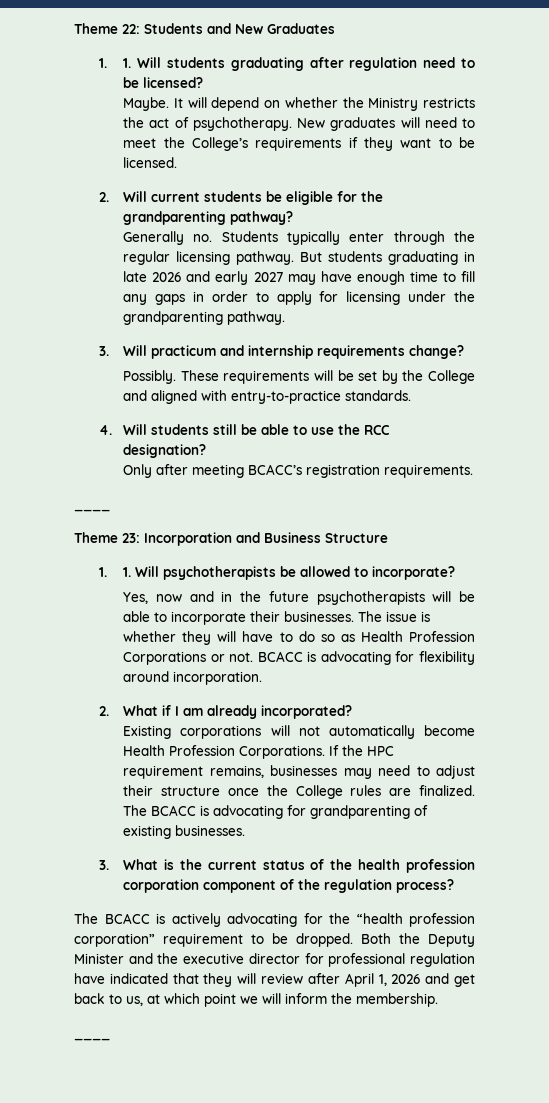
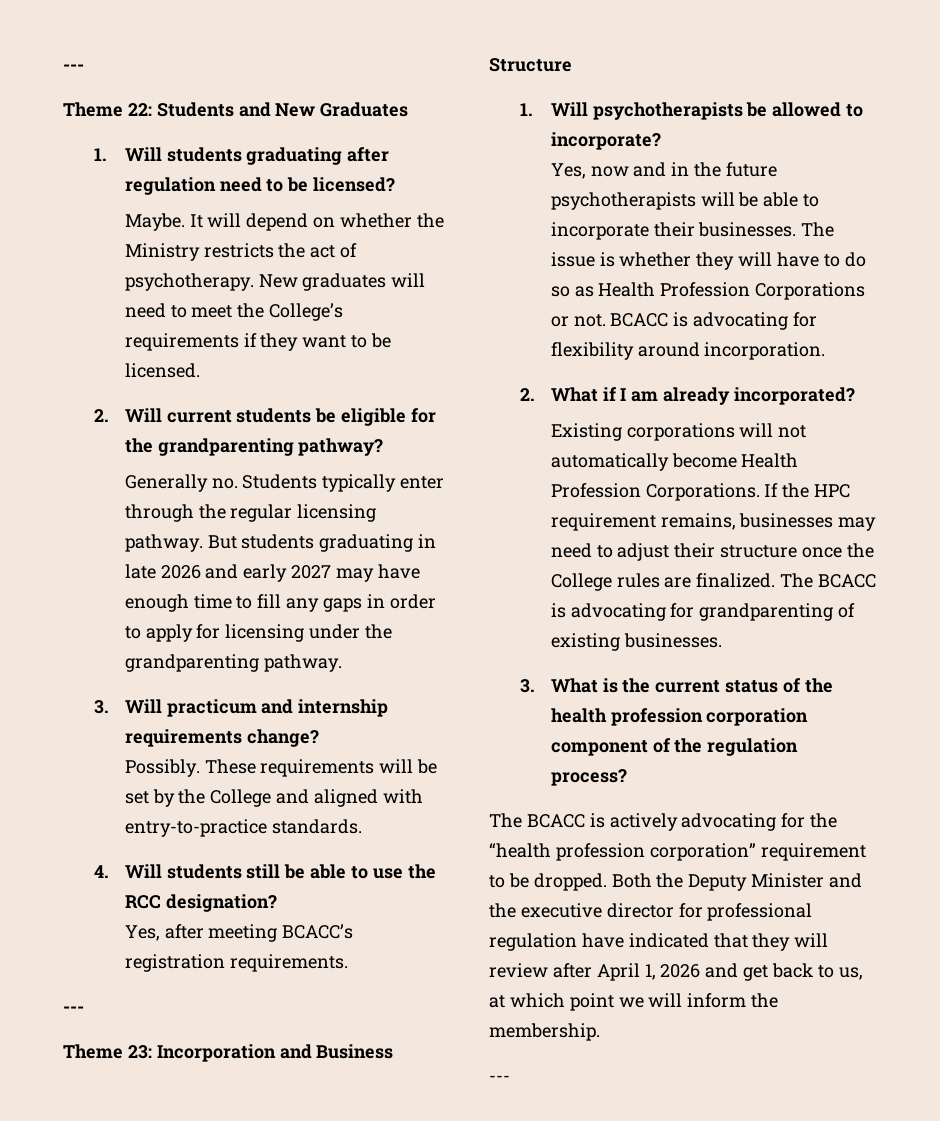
(74, 28) none -> [63,64,84,71] --- //
[123,58,132,68] 1. -> (107, 154) none
[123,464,153,478] Only -> [124,925,160,941] Yes,
[74,509,110,512] ____ -> [63,1006,84,1013] ---
[123,567,132,577] 1. -> (533, 109) none
[74,1038,110,1041] ____ -> [489,1075,510,1082] ---

